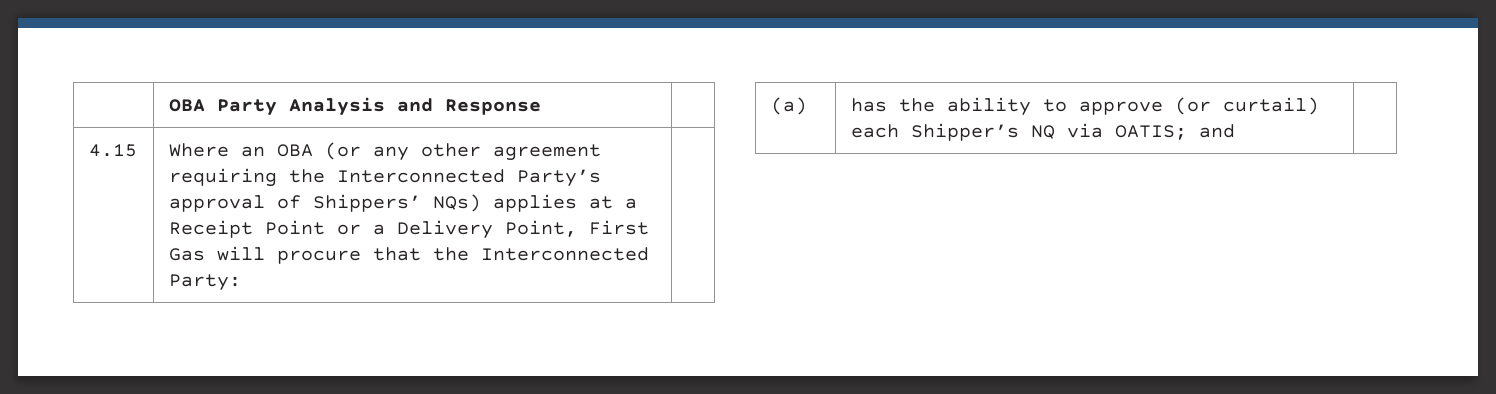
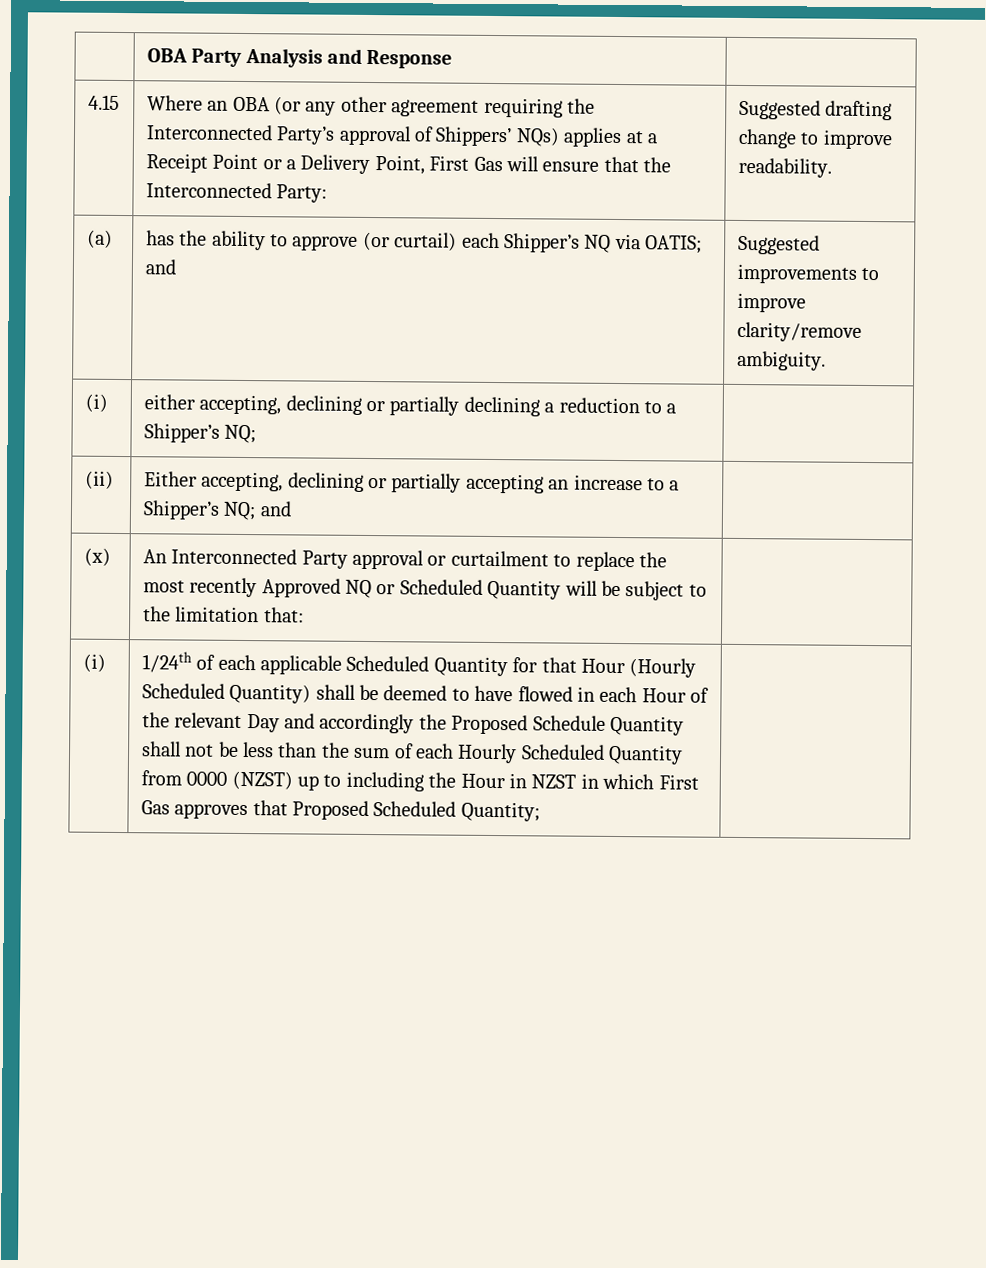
[276,250,361,264] procure -> [542,161,600,172] ensure
(241, 282) none -> [738,99,893,121] [737,128,893,150] [737,157,832,178] Suggested drafting change to improve readability.
(1235, 131) none -> [737,234,820,255] [736,263,880,284] [736,292,806,313] [736,321,862,342] [736,350,826,371] [84,393,108,412] [143,394,677,417] [143,423,257,444] [84,470,114,489] [143,471,680,494] [142,500,292,521] [83,547,111,566] [142,548,667,572] [142,577,707,601] [142,606,304,623] [82,653,106,672] [141,651,697,678] [141,683,710,704] [141,712,684,736] [141,741,684,765] [140,770,699,792] [140,800,540,822] | Suggested improvements to improve clarity/remove ambiguity. // (i) | either accepting, declining or partially declining a reduction to a Shipper’s NQ; | // (ii) | Either accepting, declining or partially accepting an increase to a Shipper’s NQ; and | // (x) | An Interconnected Party approval or curtailment to replace the most recently Approved NQ or Scheduled Quantity will be subject to the limitation that: | // (i) | 1/24th of each applicable Scheduled Quantity for that Hour (Hourly Scheduled Quantity) shall be deemed to have flowed in each Hour of the relevant Day and accordingly the Proposed Schedule Quantity shall not be less than the sum of each Hourly Scheduled Quantity from 0000 (NZST) up to including the Hour in NZST in which First Gas approves that Proposed Scheduled Quantity;

